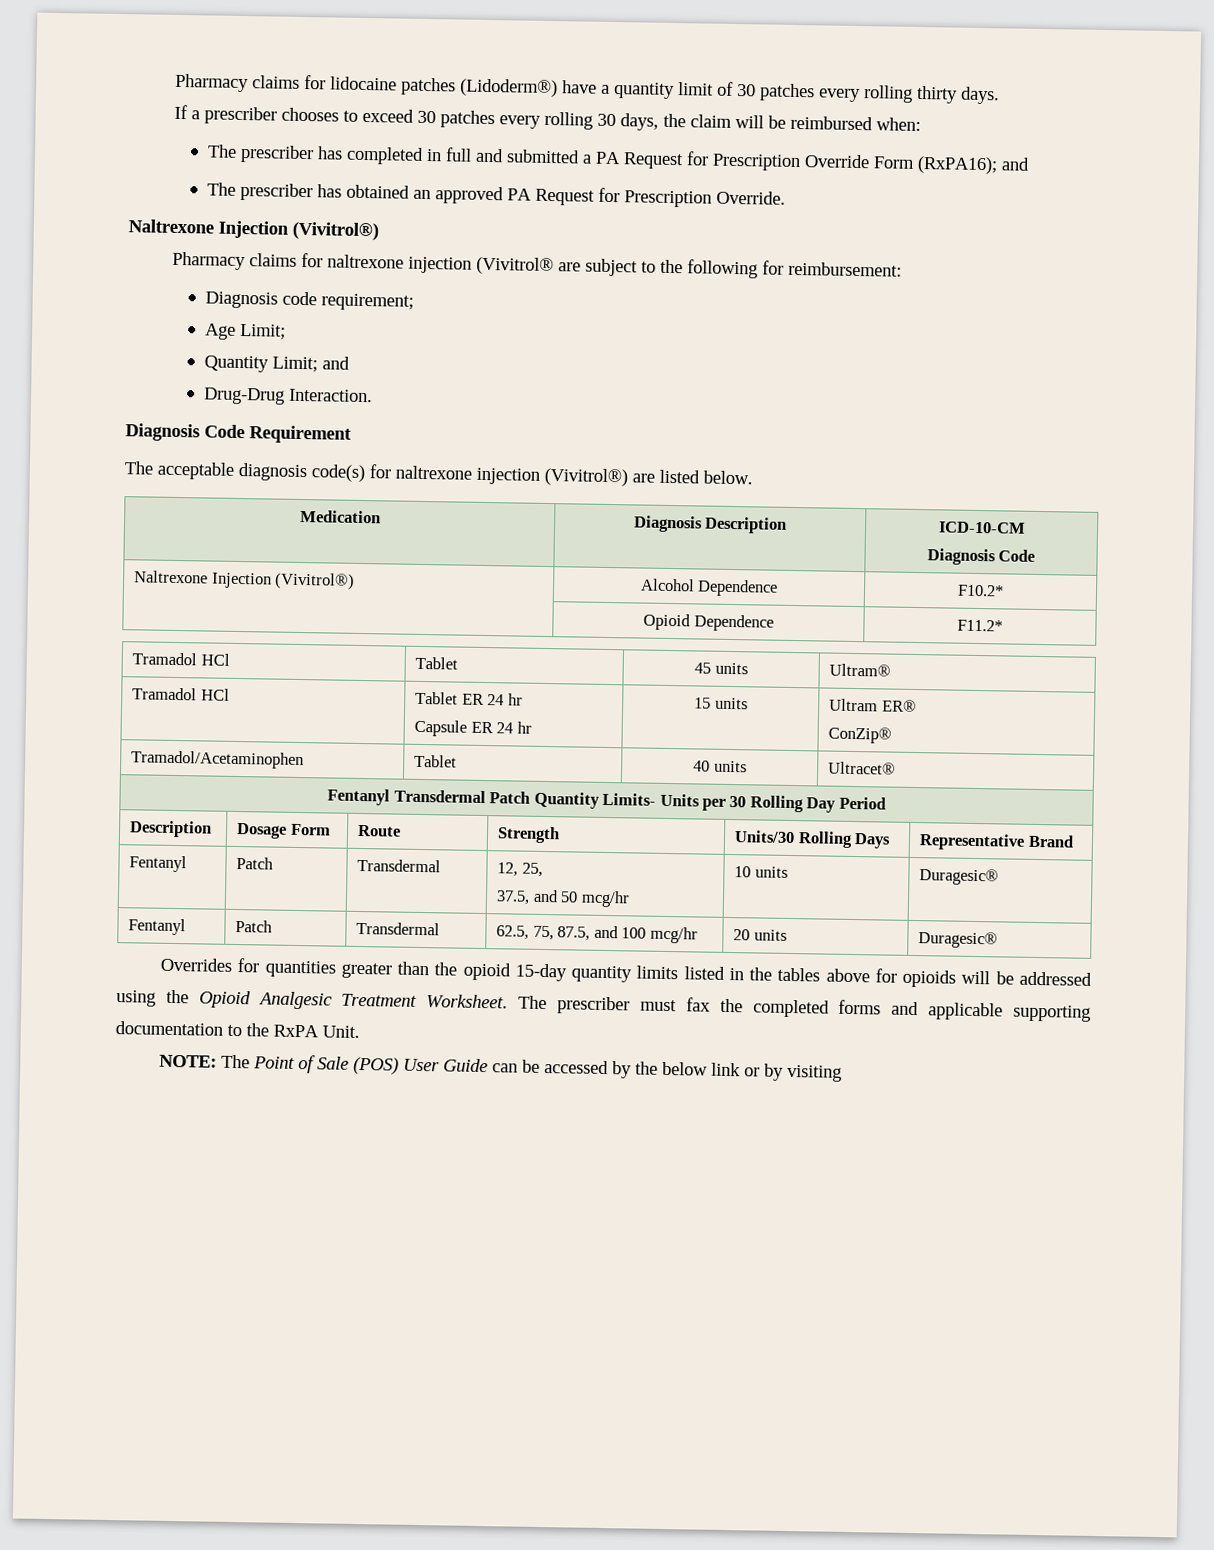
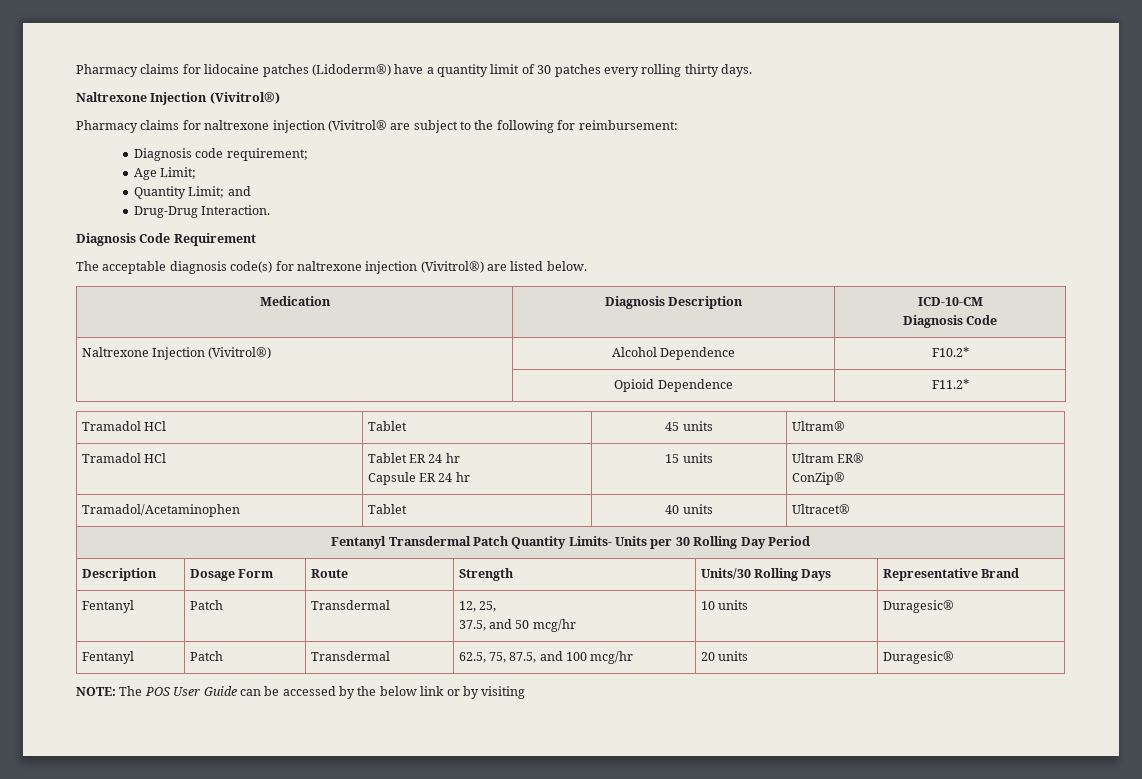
[174,104,922,132] [206,144,1030,175] [206,182,786,208] // If a prescriber chooses to exceed 30 patches every rolling 30 days, the claim will be reimbursed when: // The prescriber has completed in full and submitted a PA Request for Prescription Override Form (RxPA16); and // The prescriber has obtained an approved PA Request for Prescription Override. -> (752, 70) none
[160,957,1093,988] [116,989,1091,1022] [115,1021,360,1039] [159,1054,400,1075] Overrides for quantities greater than the opioid 15-day quantity limits listed in the tables above for opioids will be addressed using the Opioid Analgesic Treatment Worksheet. The prescriber must fax the completed forms and applicable supporting documentation to the RxPA Unit. // NOTE: The Point of Sale (POS) -> [76,686,170,696] NOTE: The POS

